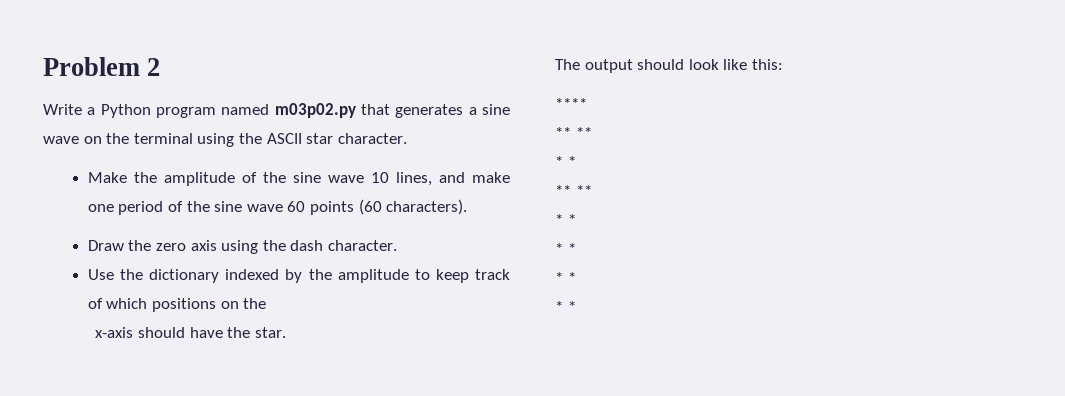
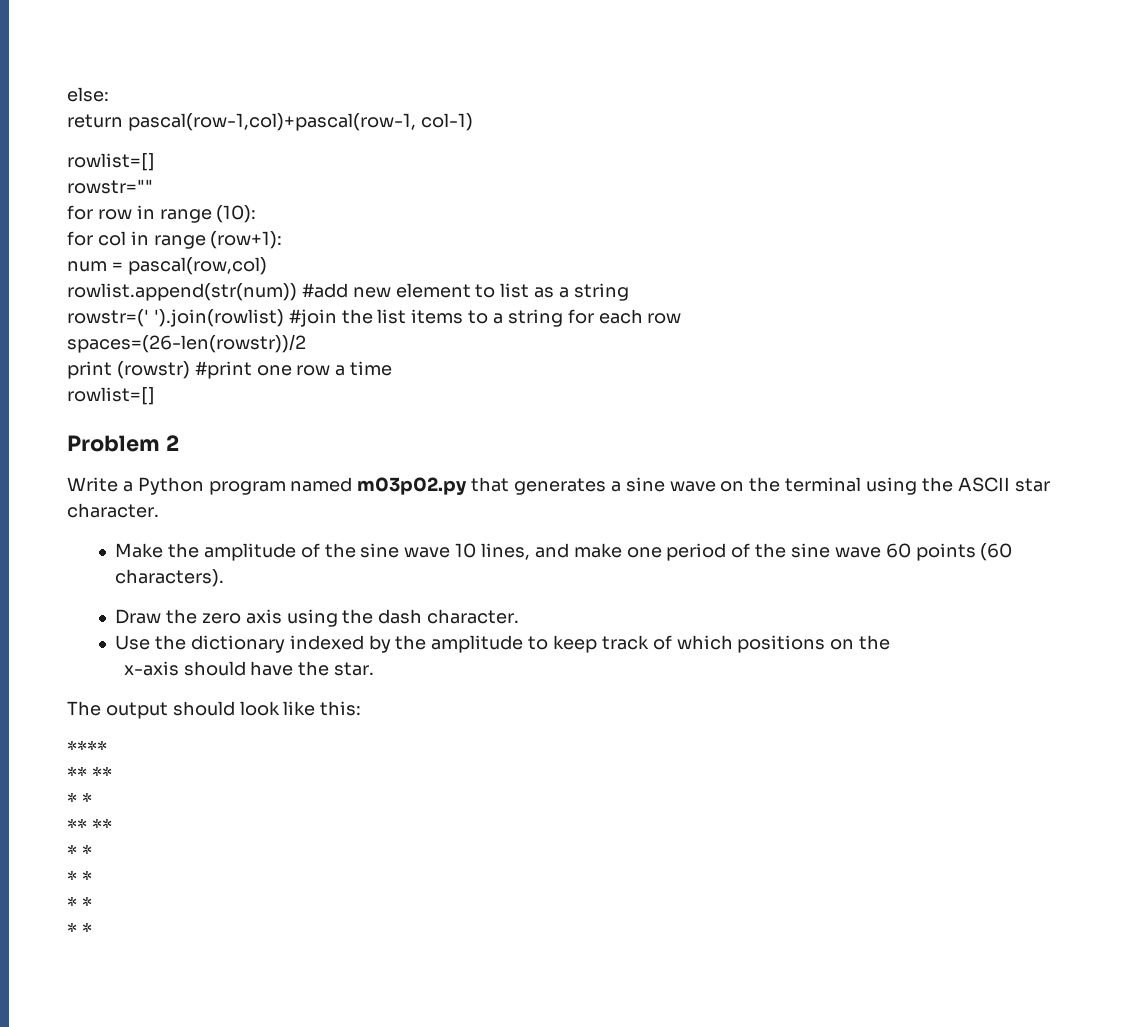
(43, 66) none -> [67,87,109,102] [67,113,473,131] [67,153,155,171] [67,179,153,194] [67,205,257,223] [67,231,283,249] [67,257,267,275] [67,283,629,301] [67,309,682,327] [67,334,306,353] [67,361,393,379] [67,387,155,405] else: // return pascal(row-1,col)+pascal(row-1, col-1) // rowlist=[] // rowstr="" // for row in range (10): // for col in range (row+1): // num = pascal(row,col) // rowlist.append(str(num)) #add new element to list as a string // rowstr=(' ').join(rowlist) #join the list items to a string for each row // spaces=(26-len(rowstr))/2 // print (rowstr) #print one row a time // rowlist=[] //

